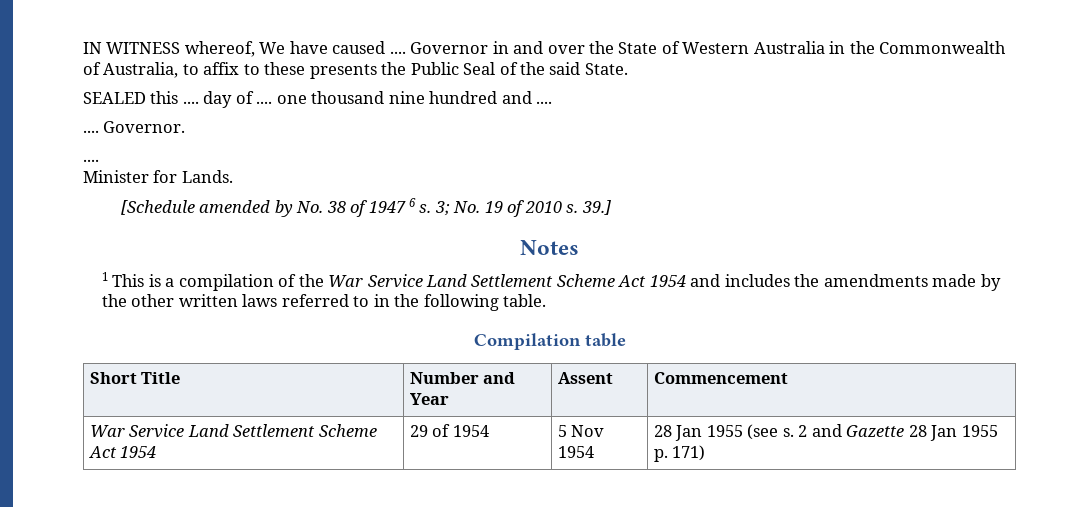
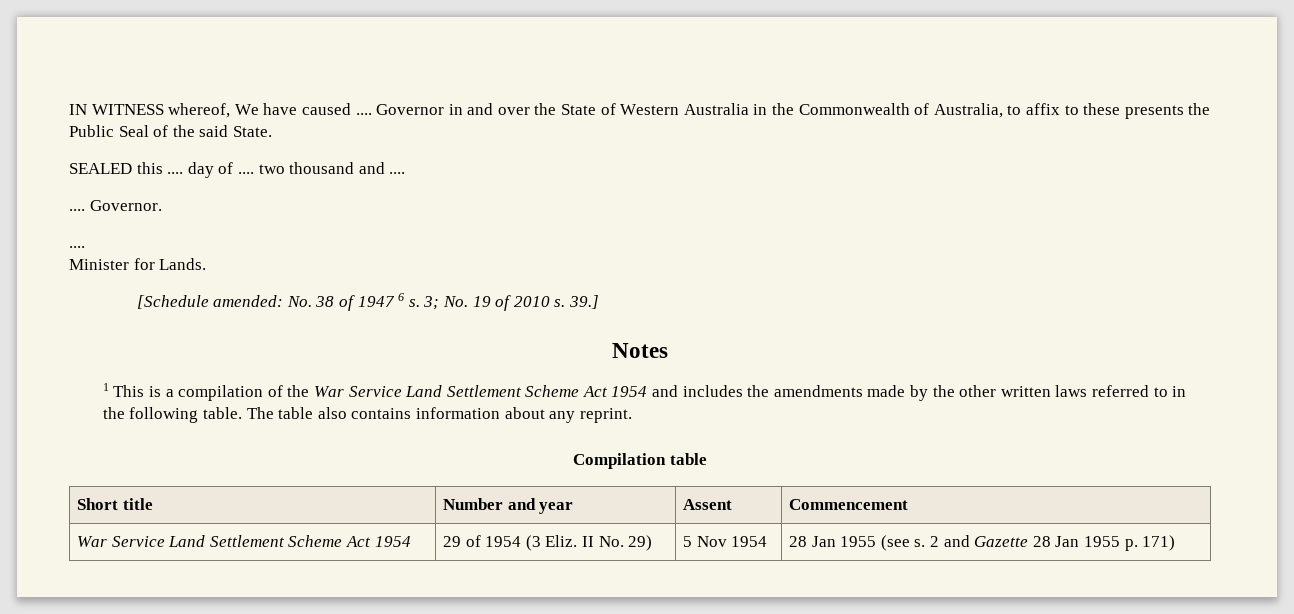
[276,91,498,104] one thousand nine hundred -> [258,162,355,174] two thousand
[199,200,293,217] amended by -> [213,295,284,307] amended:
(546, 300) none -> [246,407,632,423] The table also contains information about any reprint.
[141,372,181,384] Title -> [122,498,153,510] title
[409,393,449,405] Year -> [539,502,574,514] year
(489, 431) none -> [525,535,653,551] (3 Eliz. II No. 29)

